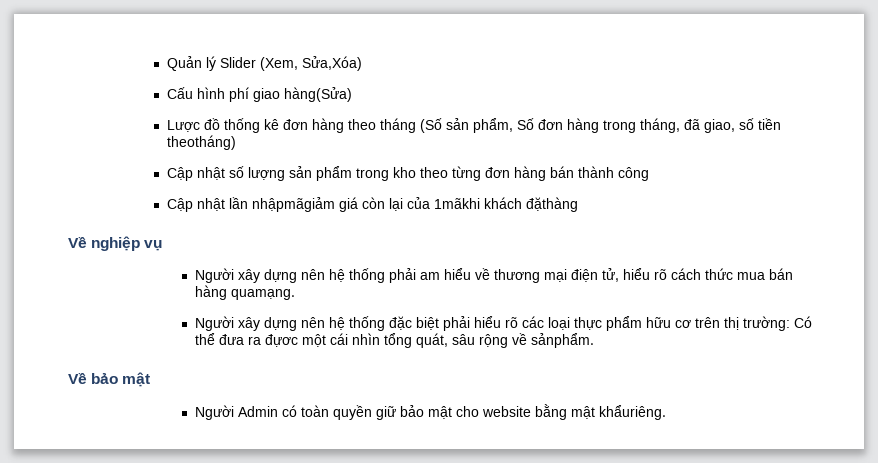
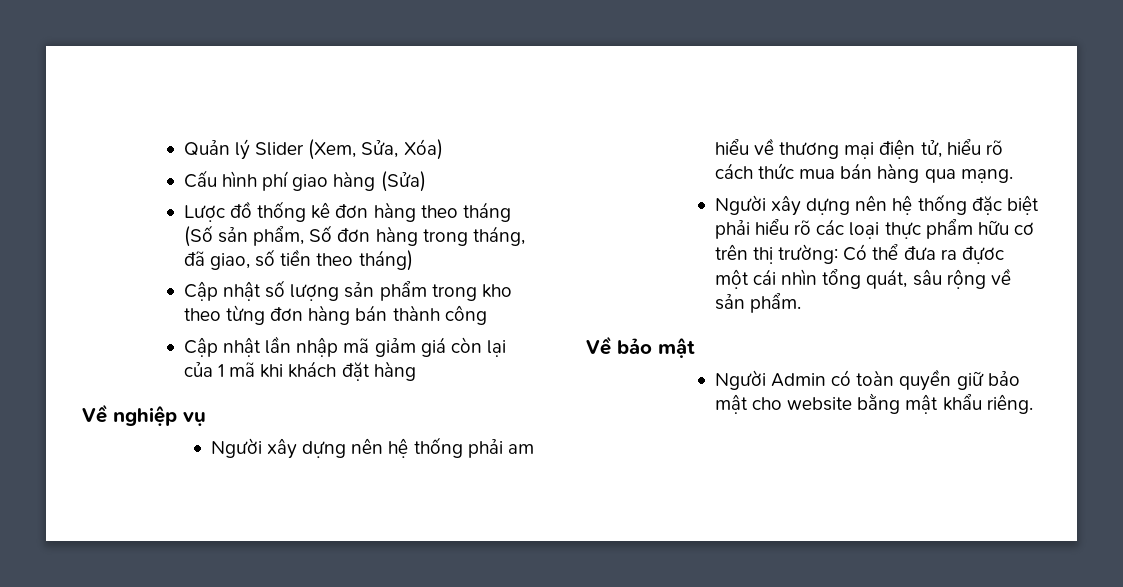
[301,56,362,71] Sửa,Xóa) -> [361,139,443,160] Sửa, Xóa)
[283,87,352,102] hàng(Sửa) -> [333,171,426,192] hàng (Sửa)
[166,135,236,150] theotháng) -> [316,250,413,271] theo tháng)
[251,197,335,212] nhậpmãgiảm -> [296,337,416,357] nhập mã giảm
[433,197,578,212] 1mãkhi khách đặthàng -> [218,361,416,381] 1 mã khi khách đặt hàng
[230,289,295,300] quamạng. -> [924,169,1013,183] qua mạng.
[530,333,594,348] sảnphẩm. -> [714,293,802,313] sản phẩm.
[598,405,666,420] khẩuriêng. -> [942,394,1033,414] khẩu riêng.

